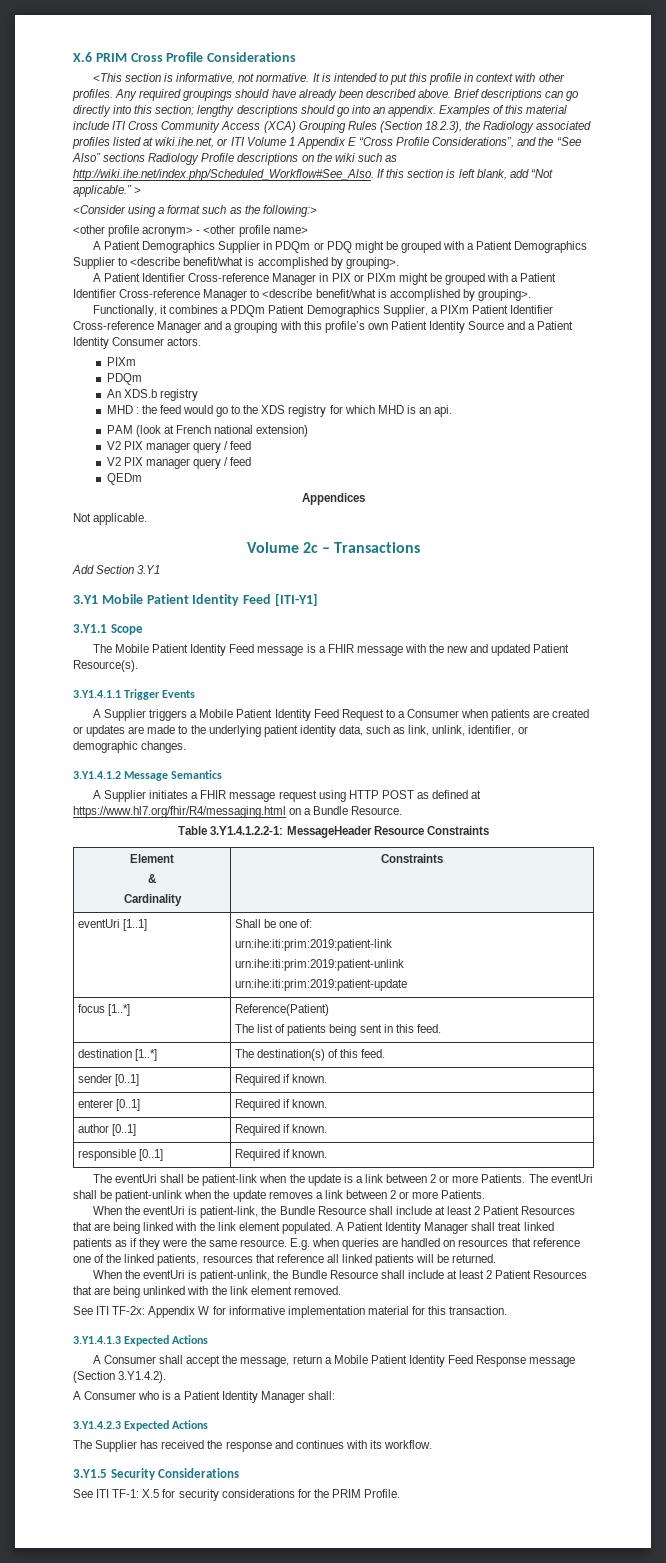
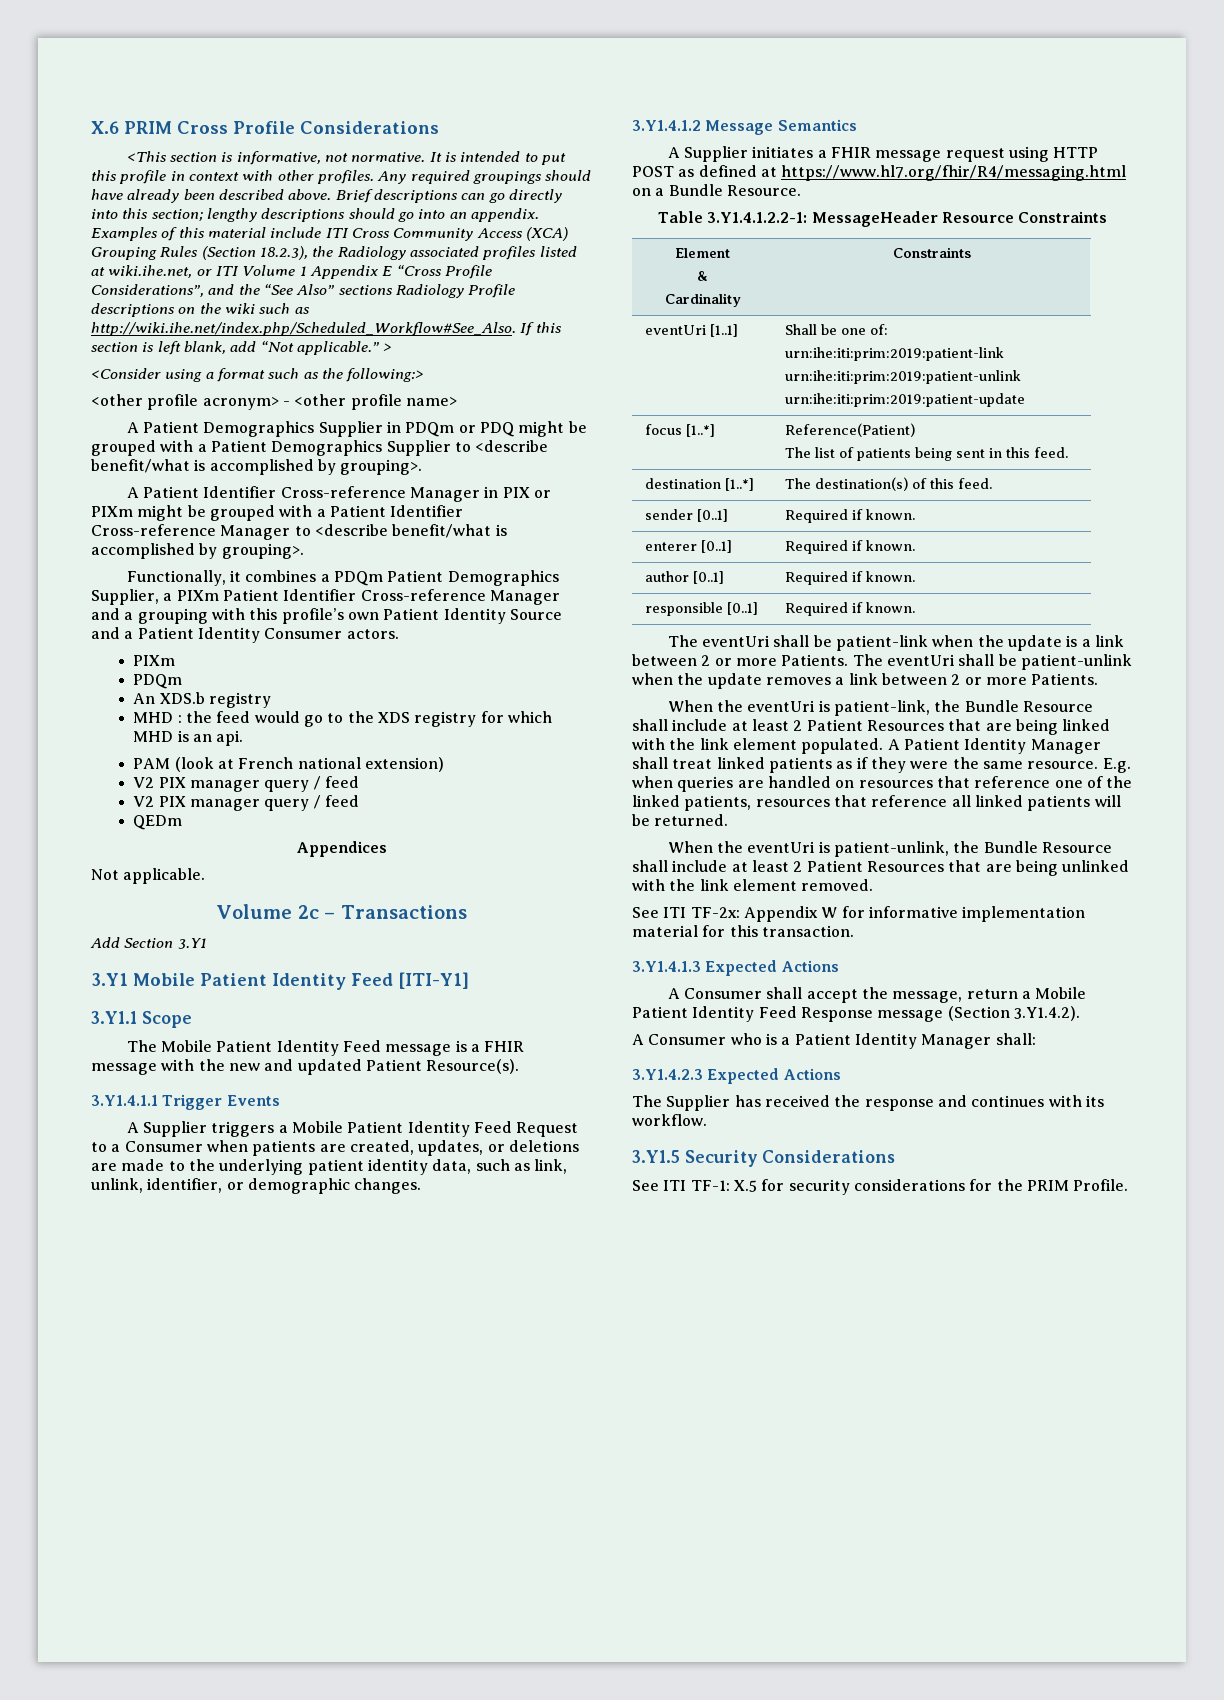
[552,709,590,718] [73,725,126,737] created or updates -> [349,1140,579,1156] created, updates, or deletions

